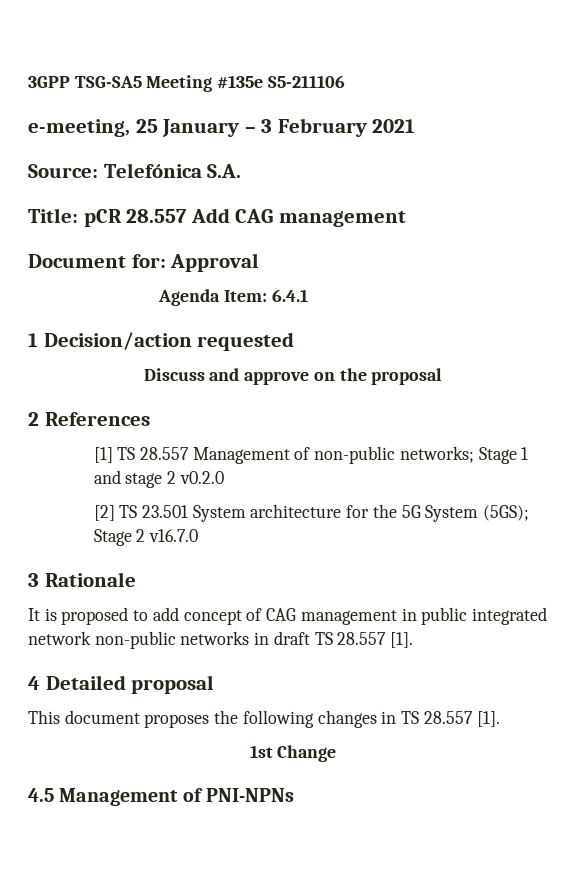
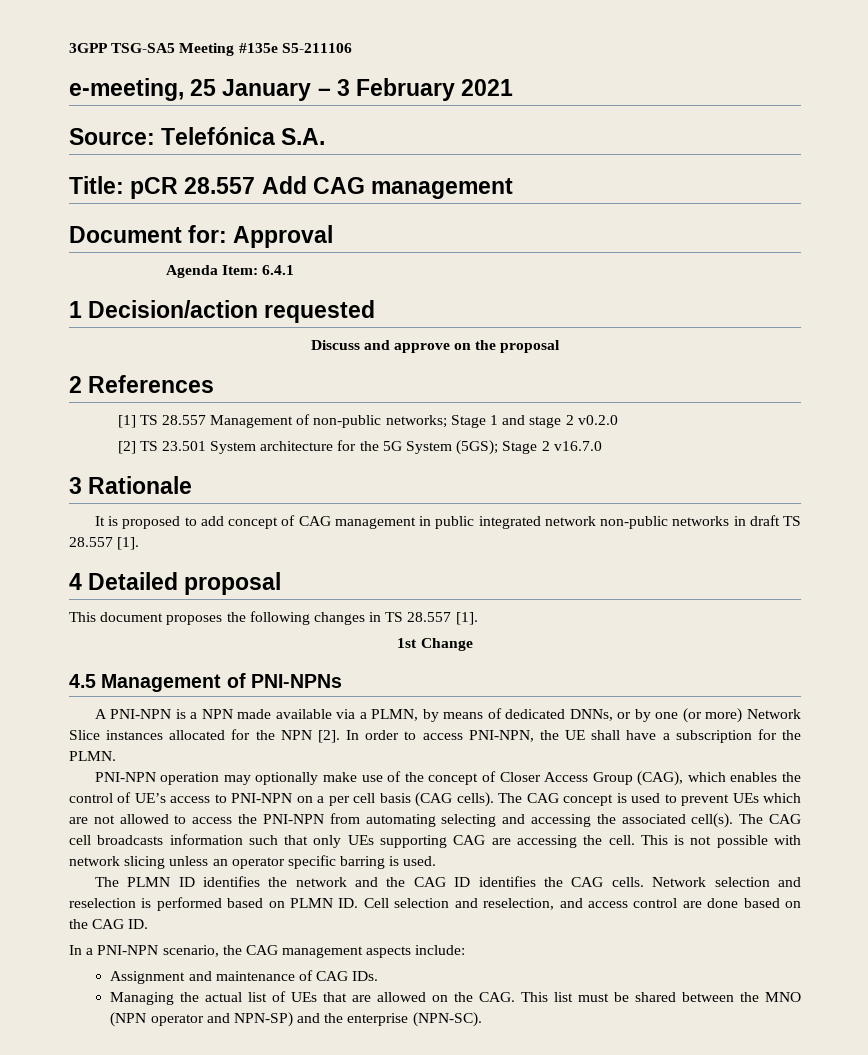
(294, 795) none -> [94,708,801,723] [69,729,801,743] [69,751,116,761] [94,771,801,786] [69,792,802,807] [69,813,801,828] [69,834,801,848] [69,855,437,869] [94,876,801,887] [69,897,801,911] [69,919,149,929] [69,945,466,958] [110,970,379,984] [110,991,801,1005] [110,1012,482,1027] // A PNI-NPN is a NPN made available via a PLMN, by means of dedicated DNNs, or by one (or more) Network Slice instances allocated for the NPN [2]. In order to access PNI-NPN, the UE shall have a subscription for the PLMN. // PNI-NPN operation may optionally make use of the concept of Closer Access Group (CAG), which enables the control of UE’s access to PNI-NPN on a per cell basis (CAG cells). The CAG concept is used to prevent UEs which are not allowed to access the PNI-NPN from automating selecting and accessing the associated cell(s). The CAG cell broadcasts information such that only UEs supporting CAG are accessing the cell. This is not possible with network slicing unless an operator specific barring is used. // The PLMN ID identifies the network and the CAG ID identifies the CAG cells. Network selection and reselection is performed based on PLMN ID. Cell selection and reselection, and access control are done based on the CAG ID. // In a PNI-NPN scenario, the CAG management aspects include: // Assignment and maintenance of CAG IDs. // Managing the actual list of UEs that are allowed on the CAG. This list must be shared between the MNO (NPN operator and NPN-SP) and the enterprise (NPN-SC).

